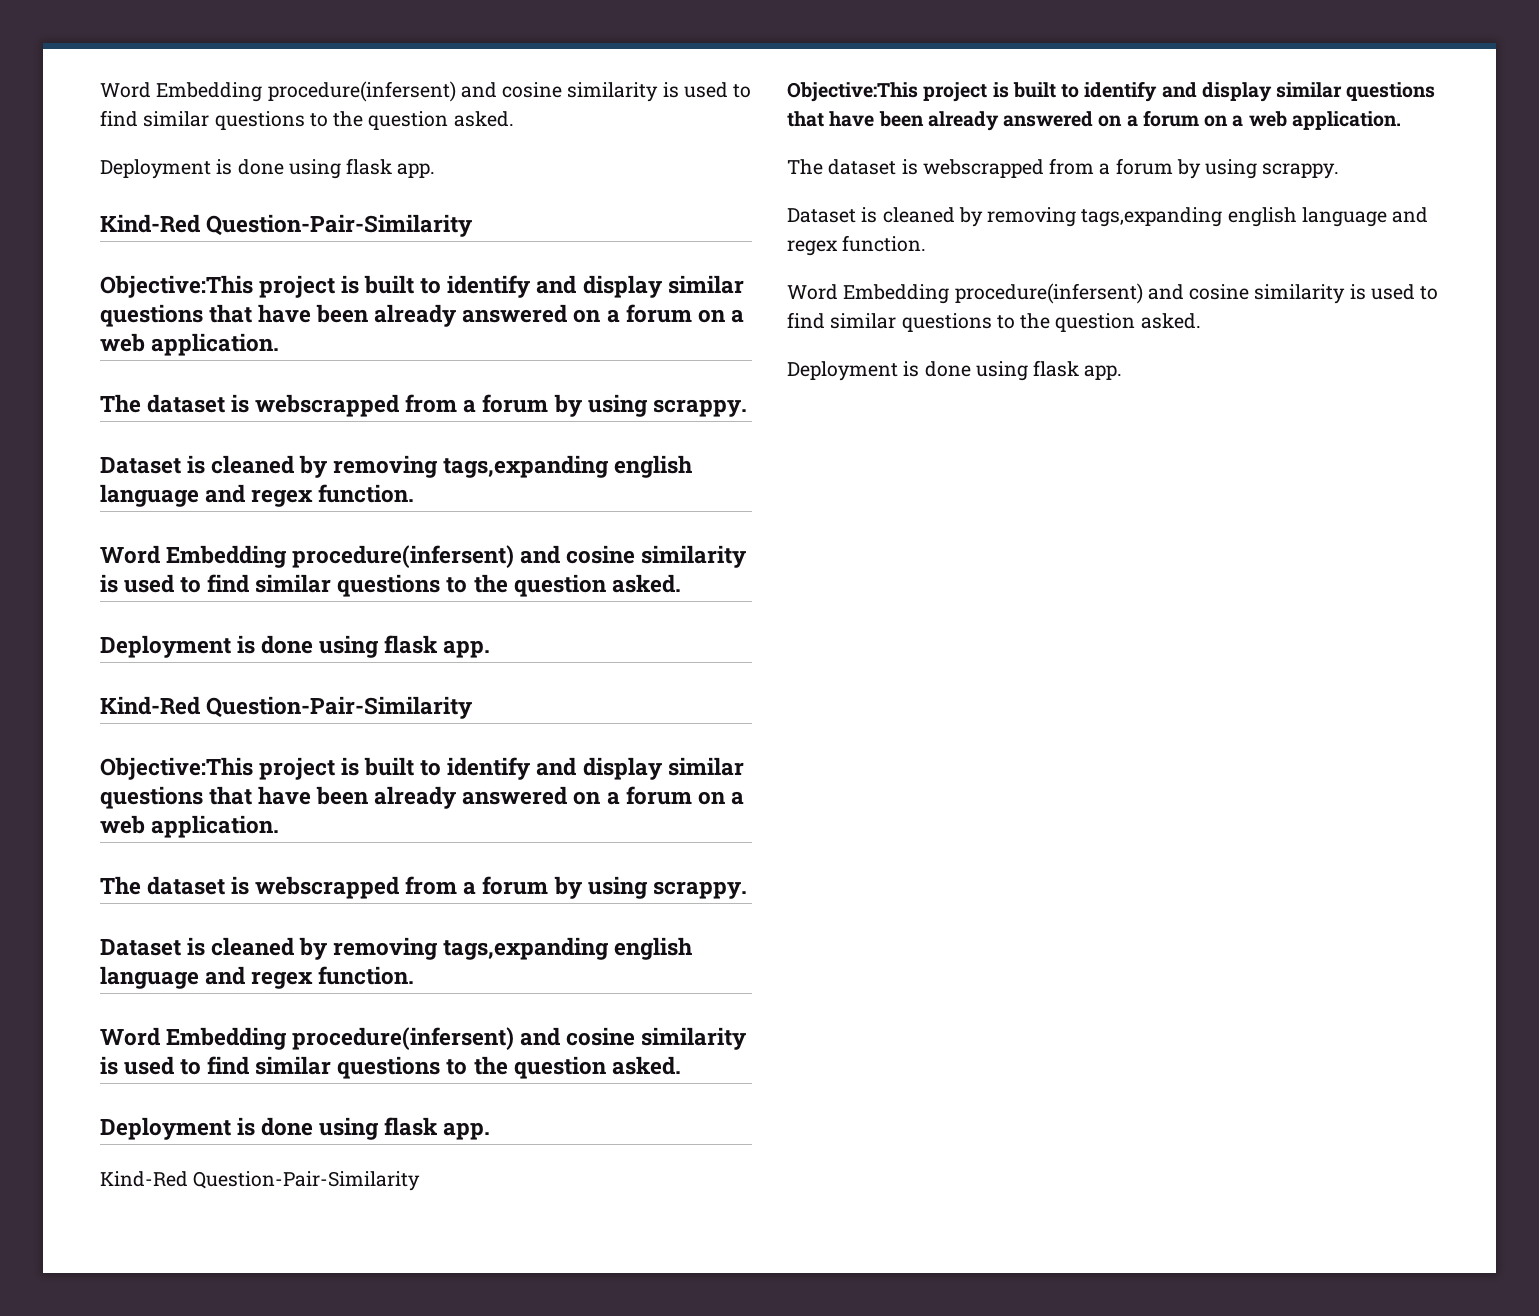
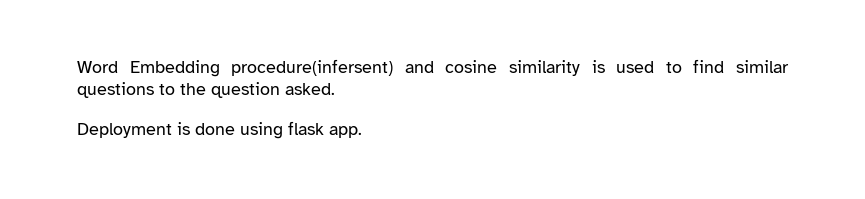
[100,214,473,237] [100,275,744,298] [100,304,744,327] [100,333,280,356] [100,394,747,417] [100,455,693,478] [100,484,415,507] [100,545,747,568] [100,574,681,597] [100,635,491,658] [100,696,473,719] [100,757,744,780] [100,786,744,809] [100,815,280,838] [100,876,747,899] [100,937,693,960] [100,966,415,989] [100,1027,747,1050] [100,1056,681,1079] [100,1117,491,1140] [100,1171,421,1191] [787,81,1436,102] [787,110,1401,131] [787,158,1340,179] [787,207,1429,227] [787,235,927,256] [787,283,1439,304] [787,312,1201,332] [787,360,1123,381] // Kind-Red Question-Pair-Similarity // Objective:This project is built to identify and display similar questions that have been already answered on a forum on a web application. // The dataset is webscrapped from a forum by using scrappy. // Dataset is cleaned by removing tags,expanding english language and regex function. // Word Embedding procedure(infersent) and cosine similarity is used to find similar questions to the question asked. // Deployment is done using flask app. // Kind-Red Question-Pair-Similarity // Objective:This project is built to identify and display similar questions that have been already answered on a forum on a web application. // The dataset is webscrapped from a forum by using scrappy. // Dataset is cleaned by removing tags,expanding english language and regex function. // Word Embedding procedure(infersent) and cosine similarity is used to find similar questions to the question asked. // Deployment is done using flask app. // Kind-Red Question-Pair-Similarity // Objective:This project is built to identify and display similar questions that have been already answered on a forum on a web application. // The dataset is webscrapped from a forum by using scrappy. // Dataset is cleaned by removing tags,expanding english language and regex function. // Word Embedding procedure(infersent) and cosine similarity is used to find similar questions to the question asked. // Deployment is done using flask app. -> (362, 132) none

